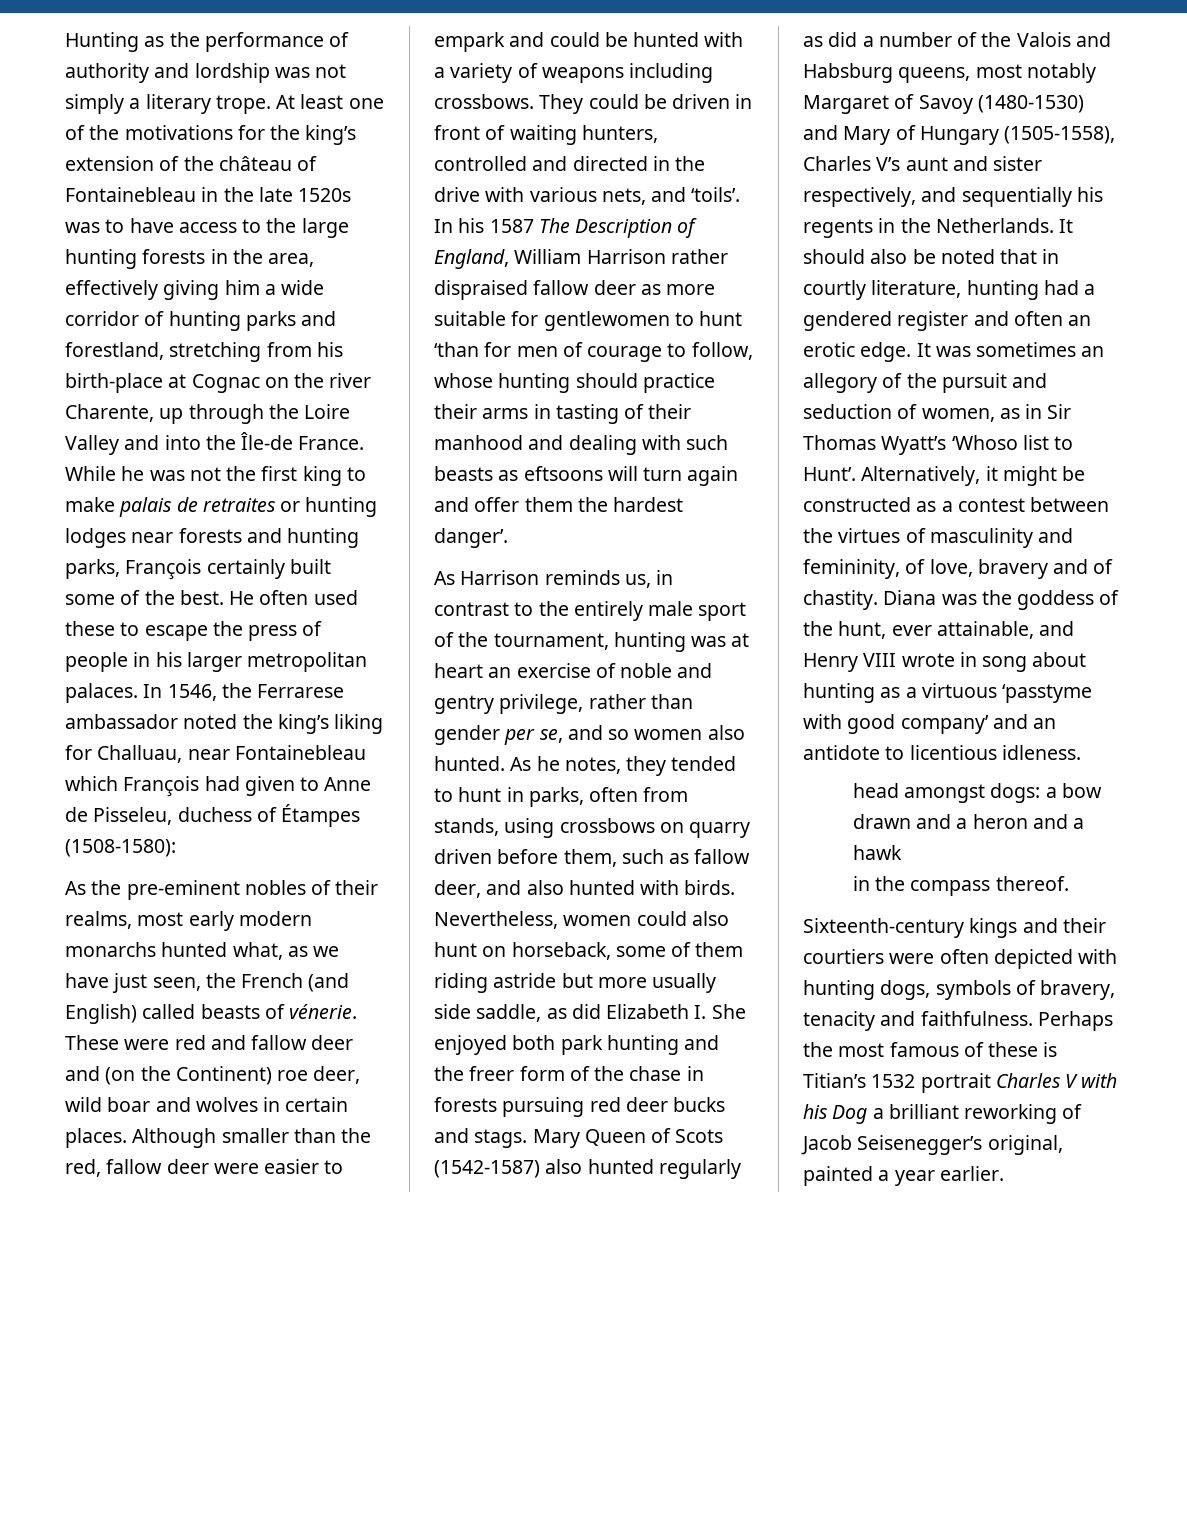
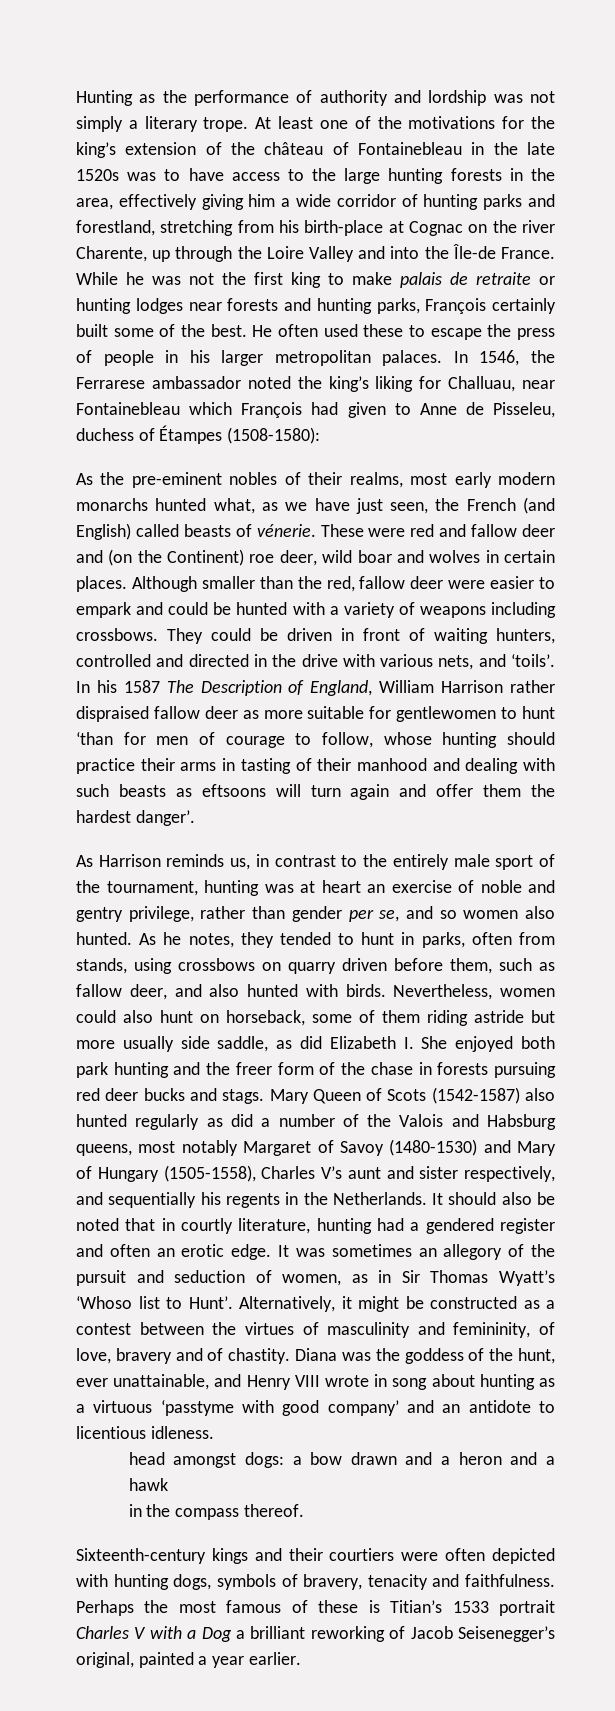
[202,498,276,512] retraites -> [476,272,531,285] retraite
[936,621,1034,639] attainable, -> [113,1374,210,1390] unattainable,
[871,1074,916,1088] 1532 -> [452,1601,489,1613] 1533
[803,1104,828,1119] his -> [187,1630,197,1639] a

